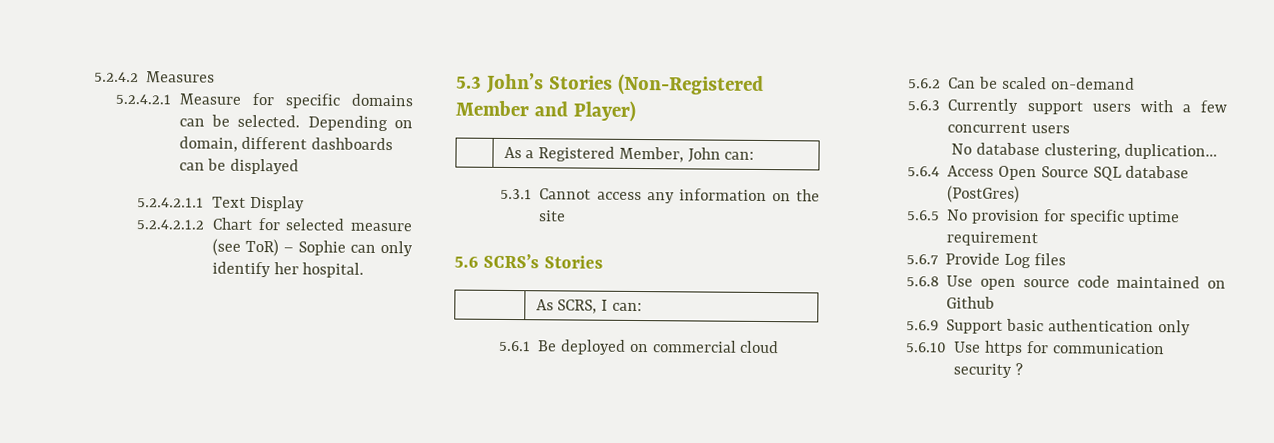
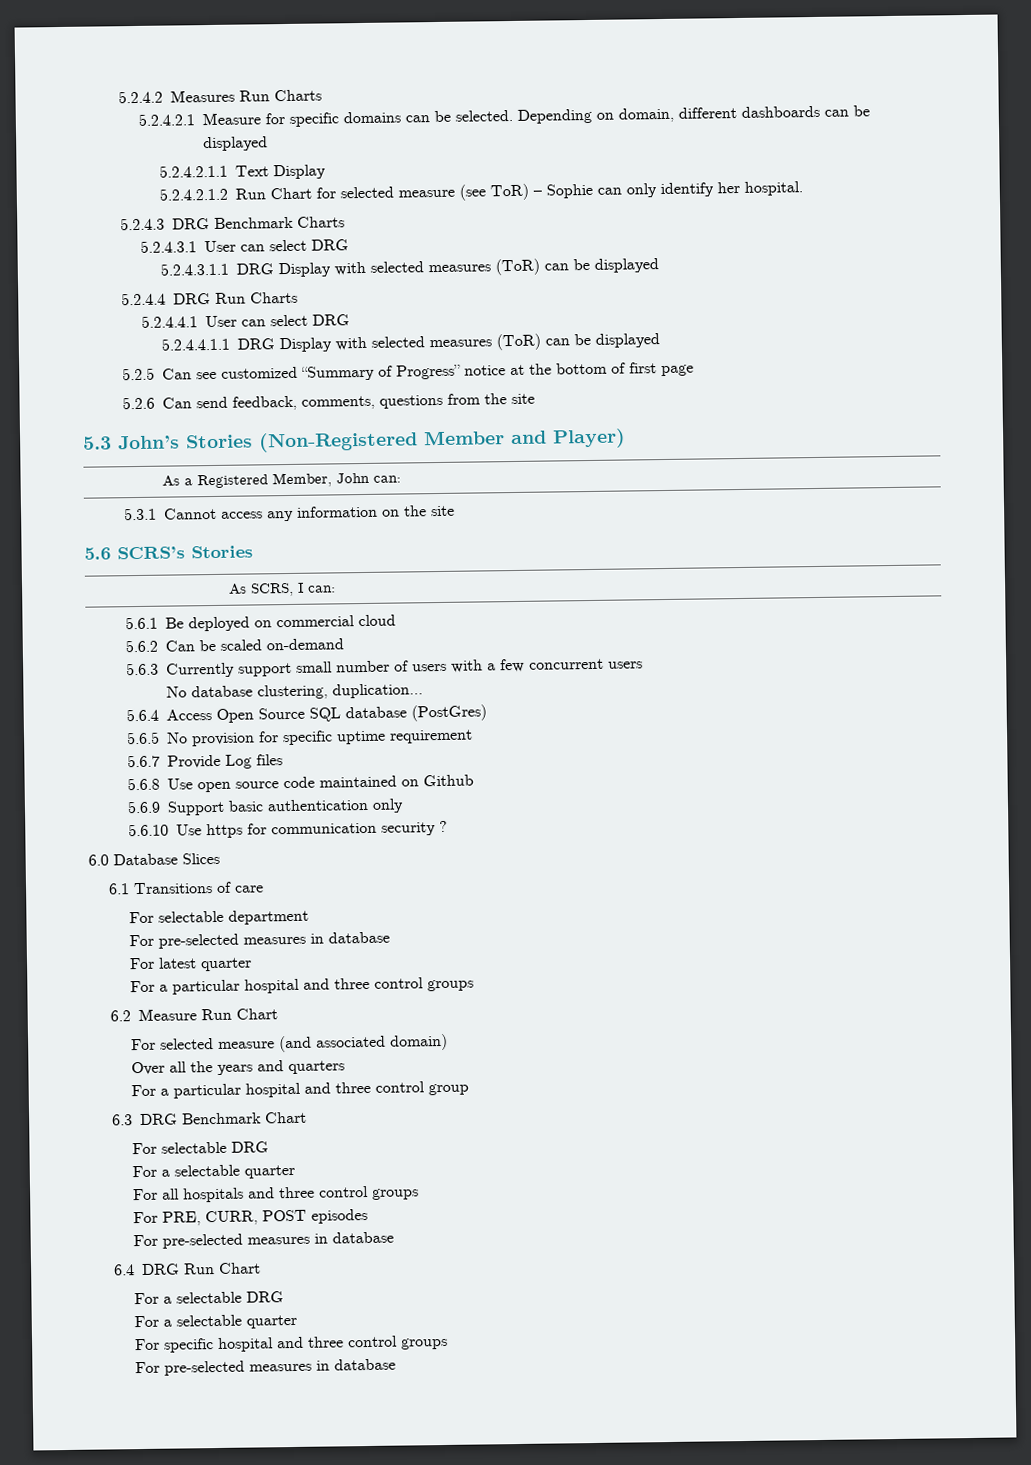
(216, 77) none -> [239,89,323,102] Run Charts
(206, 224) none -> [235,188,267,200] Run
(365, 270) none -> [120,216,346,231] [140,239,350,253] [160,258,660,278] [121,291,299,306] [141,314,351,328] [161,333,661,353] [122,362,695,381] [122,393,536,411] // 5.2.4.3 DRG Benchmark Charts // 5.2.4.3.1 User can select DRG // 5.2.4.3.1.1 DRG Display with selected measures (ToR) can be displayed // 5.2.4.4 DRG Run Charts // 5.2.4.4.1 User can select DRG // 5.2.4.4.1.1 DRG Display with selected measures (ToR) can be displayed // 5.2.5 Can see customized “Summary of Progress” notice at the bottom of first page // 5.2.6 Can send feedback, comments, questions from the site
(1083, 108) none -> [296,660,410,673] small number of
(1024, 369) none -> [88,852,220,866] [108,881,265,895] [129,909,310,925] [129,931,391,949] [129,957,253,972] [130,977,475,995] [110,1008,279,1022] [131,1033,449,1053] [131,1060,346,1076] [131,1081,470,1099] [112,1111,308,1126] [132,1141,270,1155] [132,1164,296,1179] [133,1185,420,1203] [133,1208,369,1226] [133,1231,395,1249] [114,1262,262,1276] [134,1291,285,1305] [134,1314,298,1329] [135,1335,449,1353] [135,1358,397,1376] // 6.0 Database Slices // 6.1 Transitions of care // For selectable department // For pre-selected measures in database // For latest quarter // For a particular hospital and three control groups // 6.2 Measure Run Chart // For selected measure (and associated domain) // Over all the years and quarters // For a particular hospital and three control group // 6.3 DRG Benchmark Chart // For selectable DRG // For a selectable quarter // For all hospitals and three control groups // For PRE, CURR, POST episodes // For pre-selected measures in database // 6.4 DRG Run Chart // For a selectable DRG // For a selectable quarter // For specific hospital and three control groups // For pre-selected measures in database

